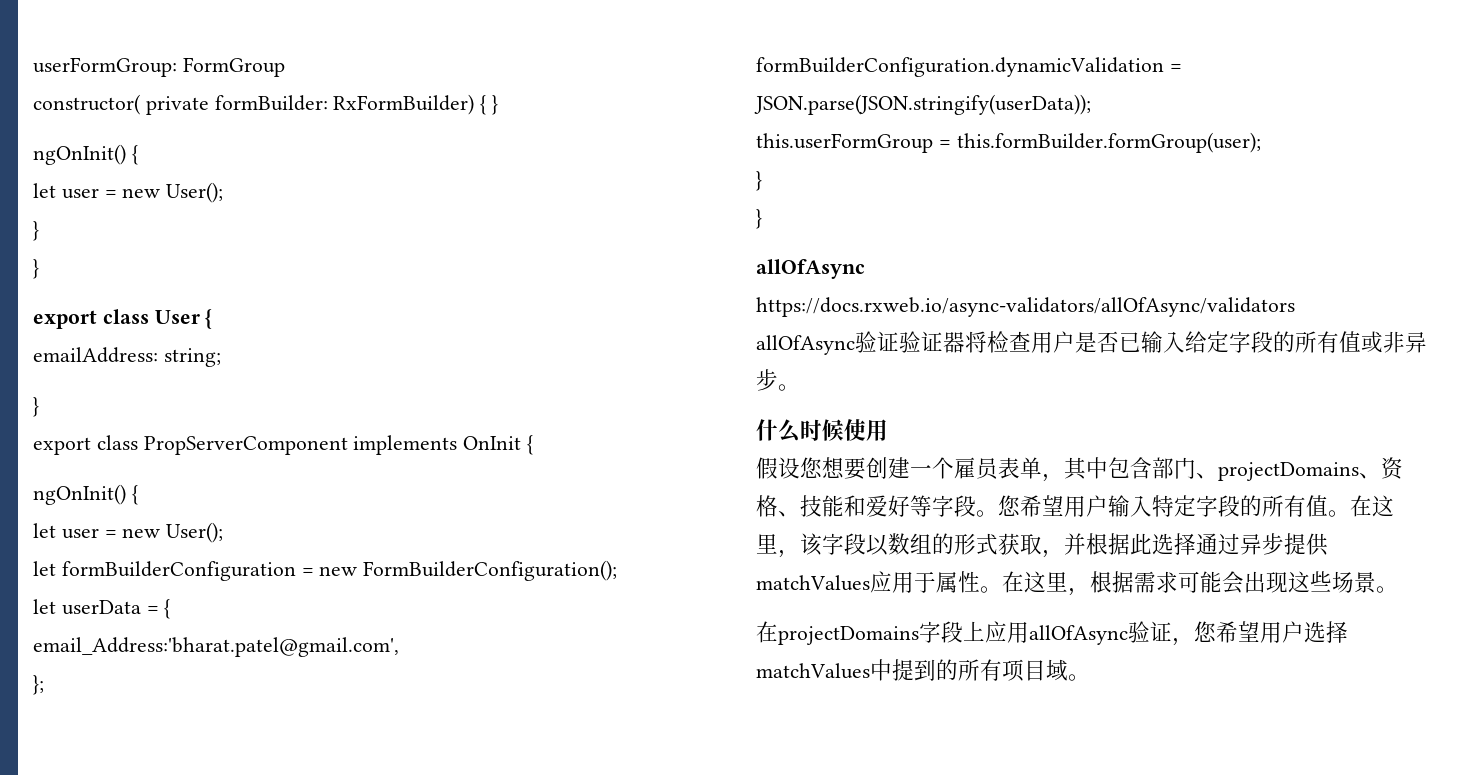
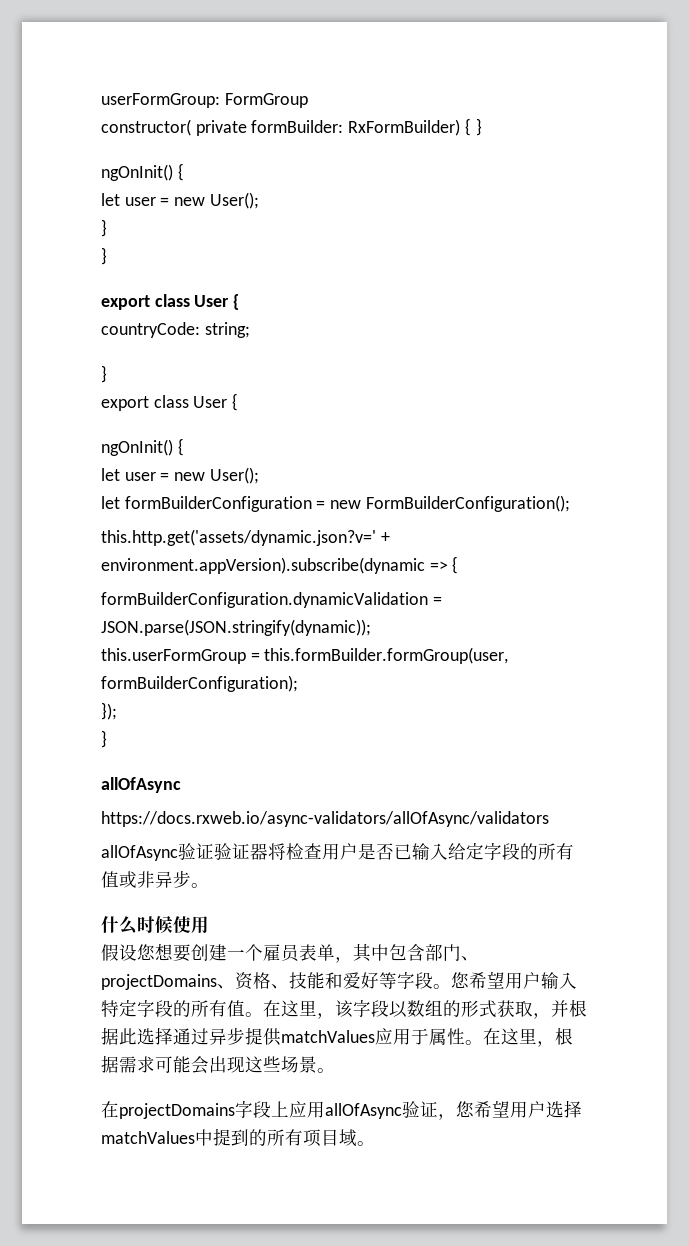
[33,347,158,363] emailAddress: -> [101,322,200,338] countryCode:
[143,435,522,455] PropServerComponent implements OnInit -> [193,396,228,408] User
[33,599,171,619] [33,637,399,657] [33,675,44,695] let userData = { // email_Address:'bharat.patel@gmail.com', // }; -> [101,529,390,546] [101,556,459,574] this.http.get('assets/dynamic.json?v=' + environment.appVersion).subscribe(dynamic => {
[754,94,1091,115] JSON.parse(JSON.stringify(userData)); -> [101,619,371,636] JSON.parse(JSON.stringify(dynamic));
[956,132,1261,153] [756,171,762,191] this.formBuilder.formGroup(user); // } -> [264,647,509,664] [101,675,298,692] [101,702,117,720] this.formBuilder.formGroup(user, formBuilderConfiguration); // });

